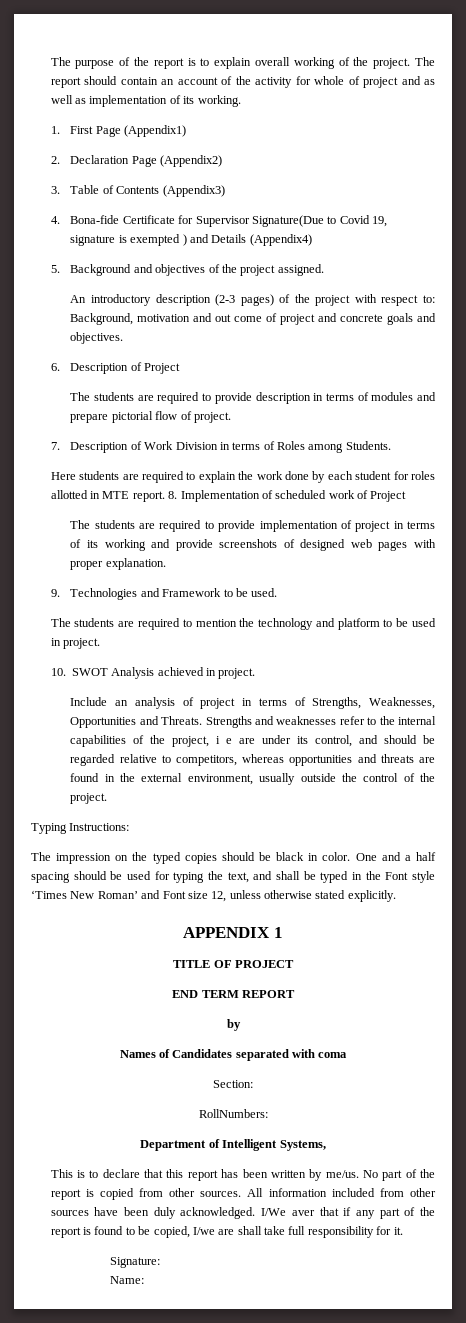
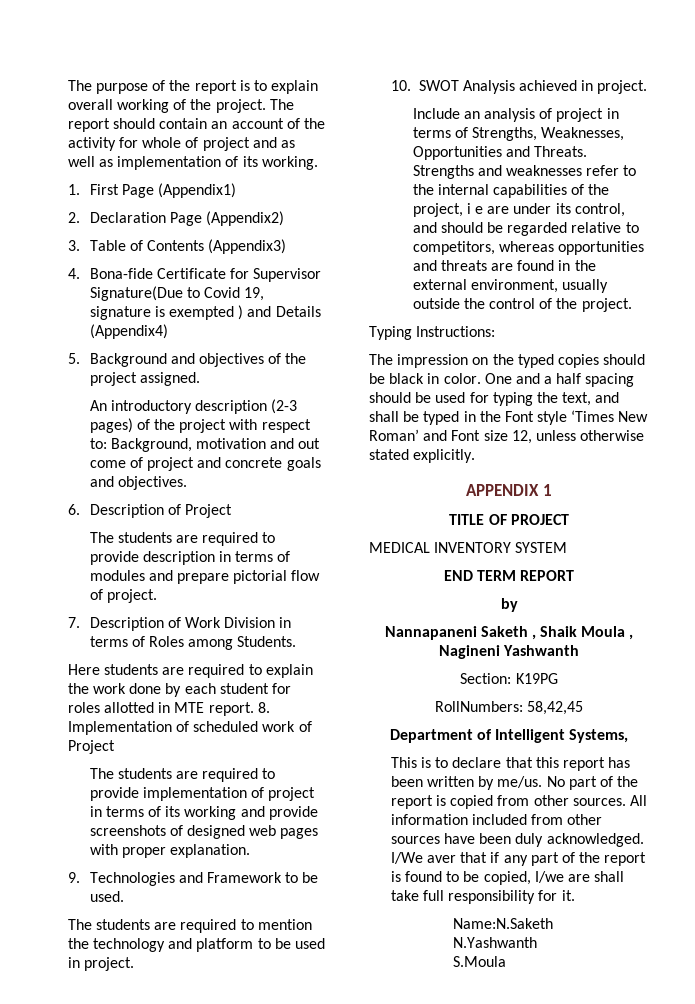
(294, 964) none -> [369,542,568,553] // MEDICAL INVENTORY SYSTEM
[119,1049,348,1061] Names of Candidates separated with coma -> [384,626,634,640] [438,645,580,659] Nannapaneni Saketh , Shaik Moula , Nagineni Yashwanth
(253, 1084) none -> [515,673,558,684] K19PG
(268, 1113) none -> [527,701,584,715] 58,42,45
[109,1257,160,1268] [109,1276,144,1284] Signature: // Name: -> [453,918,553,929] [453,937,537,948] [453,956,506,967] Name:N.Saketh // N.Yashwanth // S.Moula

